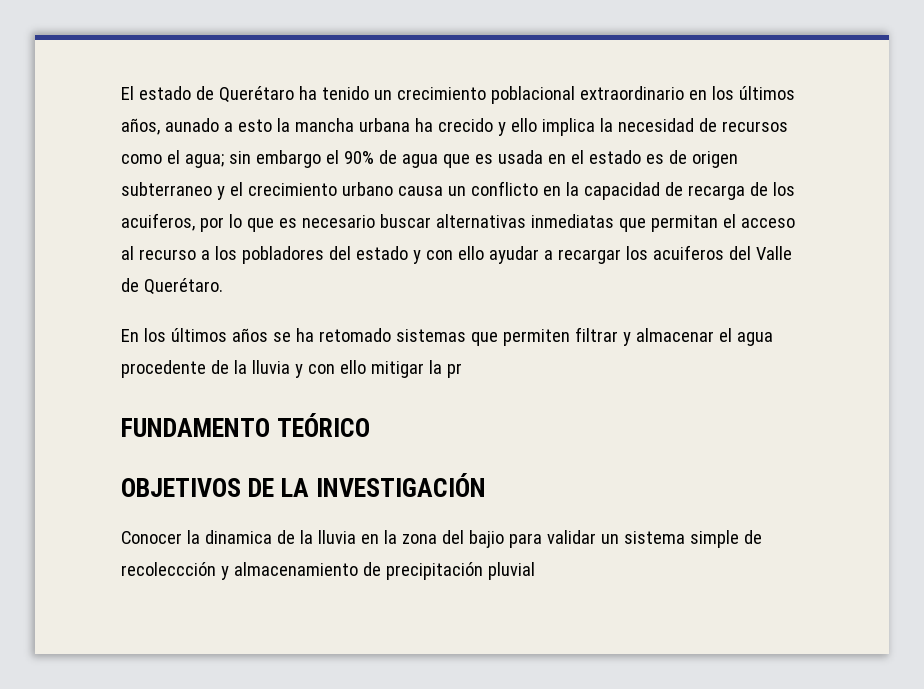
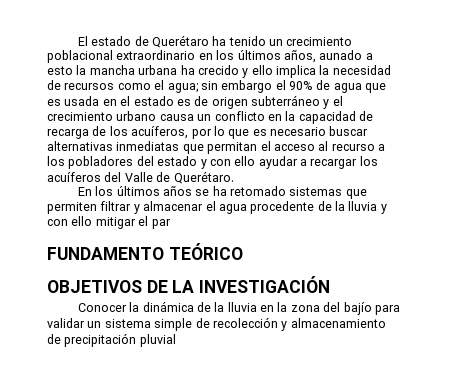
[121,182,212,196] subterraneo -> [251,95,320,106] subterráneo
[121,213,195,231] acuiferos, -> [131,126,189,139] acuíferos,
[652,245,724,260] acuiferos -> [47,172,101,182] acuíferos
[428,360,462,378] la pr -> [138,216,171,229] el par
[204,530,272,544] dinamica -> [142,301,194,312] dinámica
[468,530,504,548] bajio -> [343,302,372,315] bajío
[121,562,216,576] recoleccción -> [212,317,278,328] recolección

